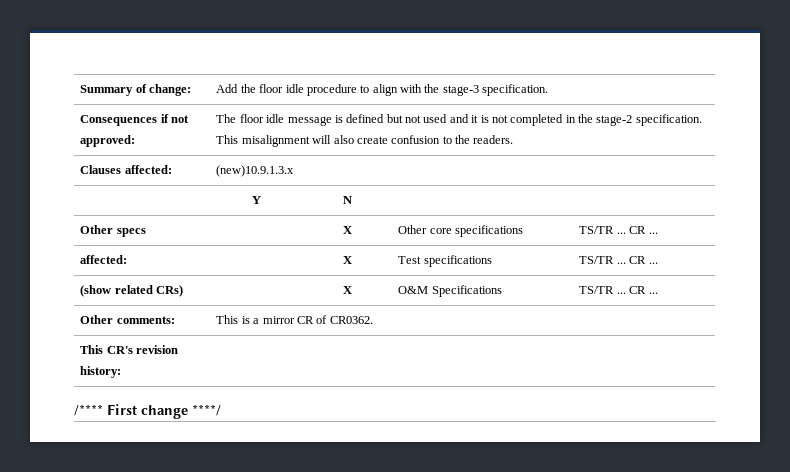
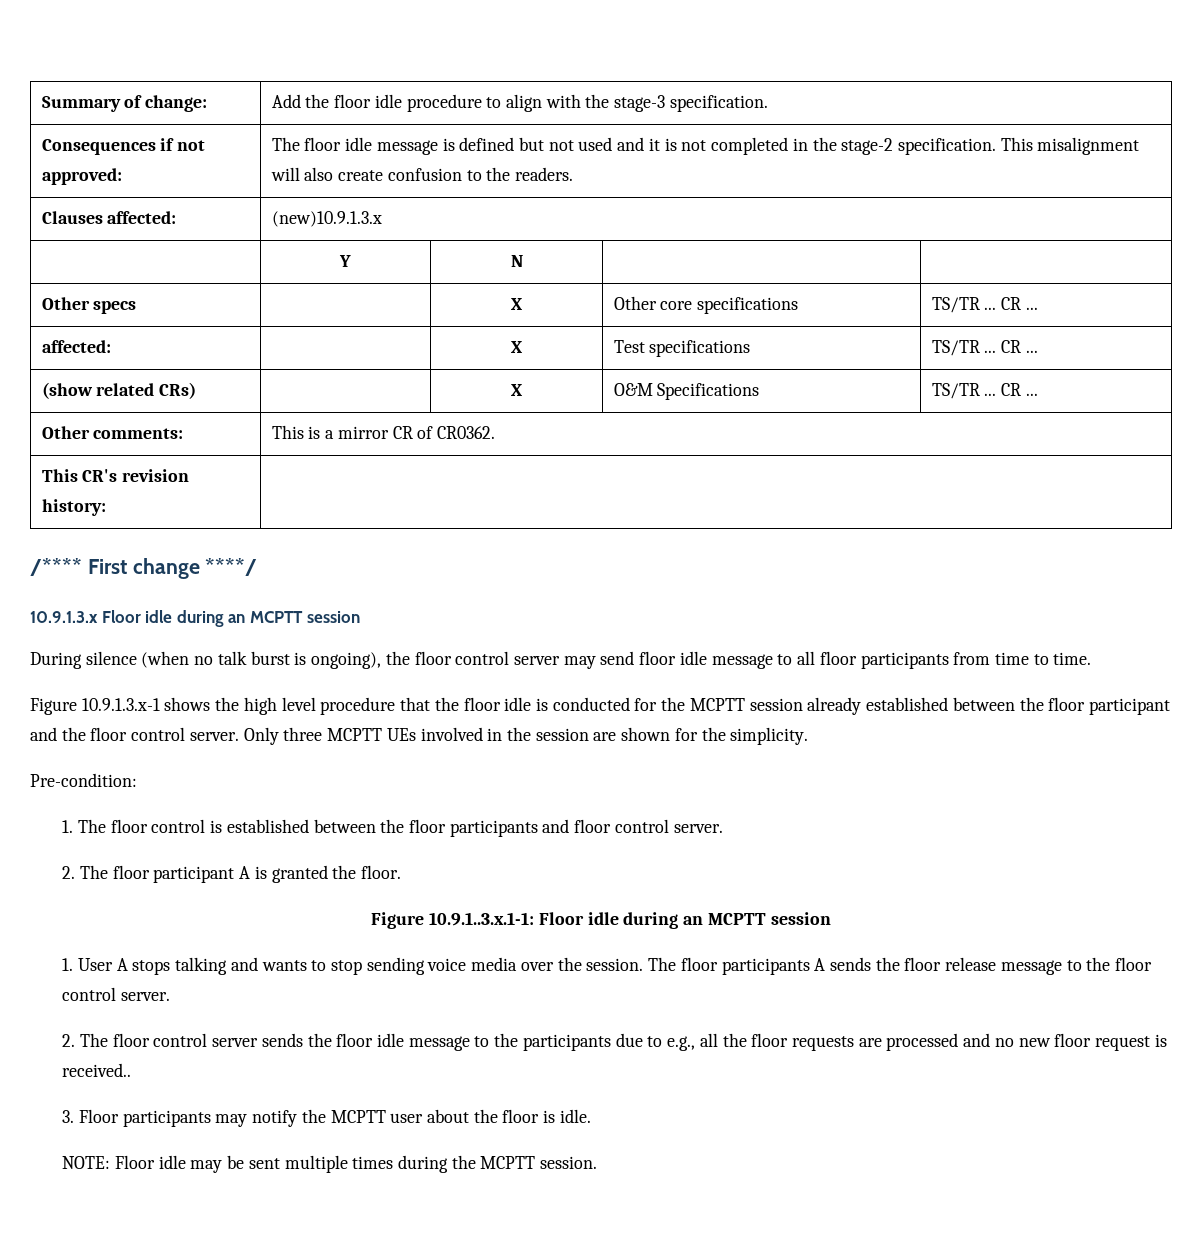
(221, 410) none -> [30,610,360,627] [30,651,1092,669] [30,697,1170,715] [30,727,809,745] [30,773,137,787] [62,819,723,837] [62,865,402,883] [371,912,831,929] [62,957,1153,975] [62,987,170,1001] [62,1033,1167,1051] [62,1063,132,1077] [62,1109,591,1127] [62,1155,598,1173] // 10.9.1.3.x Floor idle during an MCPTT session // During silence (when no talk burst is ongoing), the floor control server may send floor idle message to all floor participants from time to time. // Figure 10.9.1.3.x-1 shows the high level procedure that the floor idle is conducted for the MCPTT session already established between the floor participant and the floor control server. Only three MCPTT UEs involved in the session are shown for the simplicity. // Pre-condition: // 1. The floor control is established between the floor participants and floor control server. // 2. The floor participant A is granted the floor. // Figure 10.9.1..3.x.1-1: Floor idle during an MCPTT session // 1. User A stops talking and wants to stop sending voice media over the session. The floor participants A sends the floor release message to the floor control server. // 2. The floor control server sends the floor idle message to the participants due to e.g., all the floor requests are processed and no new floor request is received.. // 3. Floor participants may notify the MCPTT user about the floor is idle. // NOTE: Floor idle may be sent multiple times during the MCPTT session.

